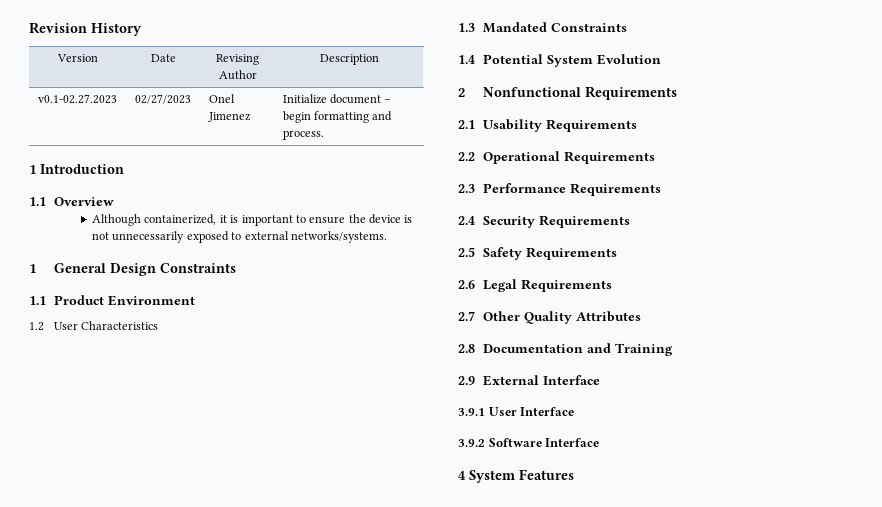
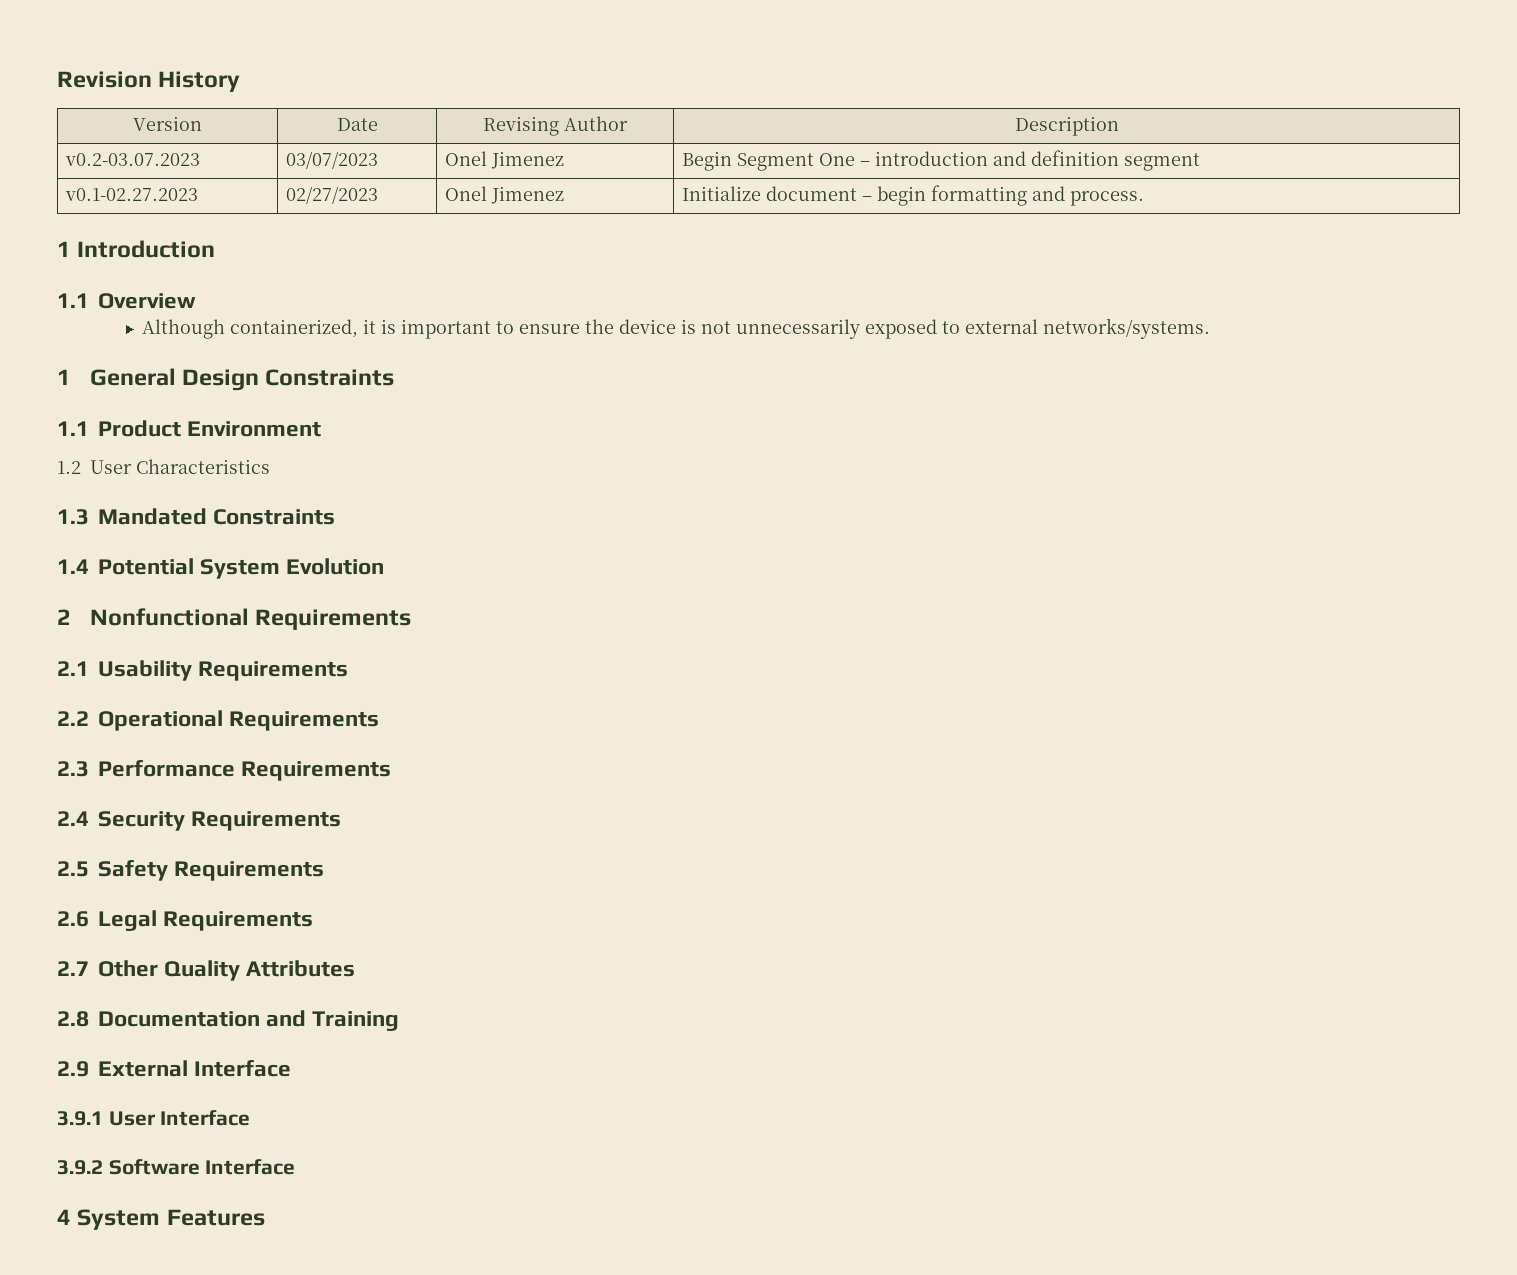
(379, 59) none -> [65,153,201,166] [286,151,379,169] [445,151,565,169] [682,150,1201,171] // v0.2-03.07.2023 | 03/07/2023 | Onel Jimenez | Begin Segment One – introduction and definition segment

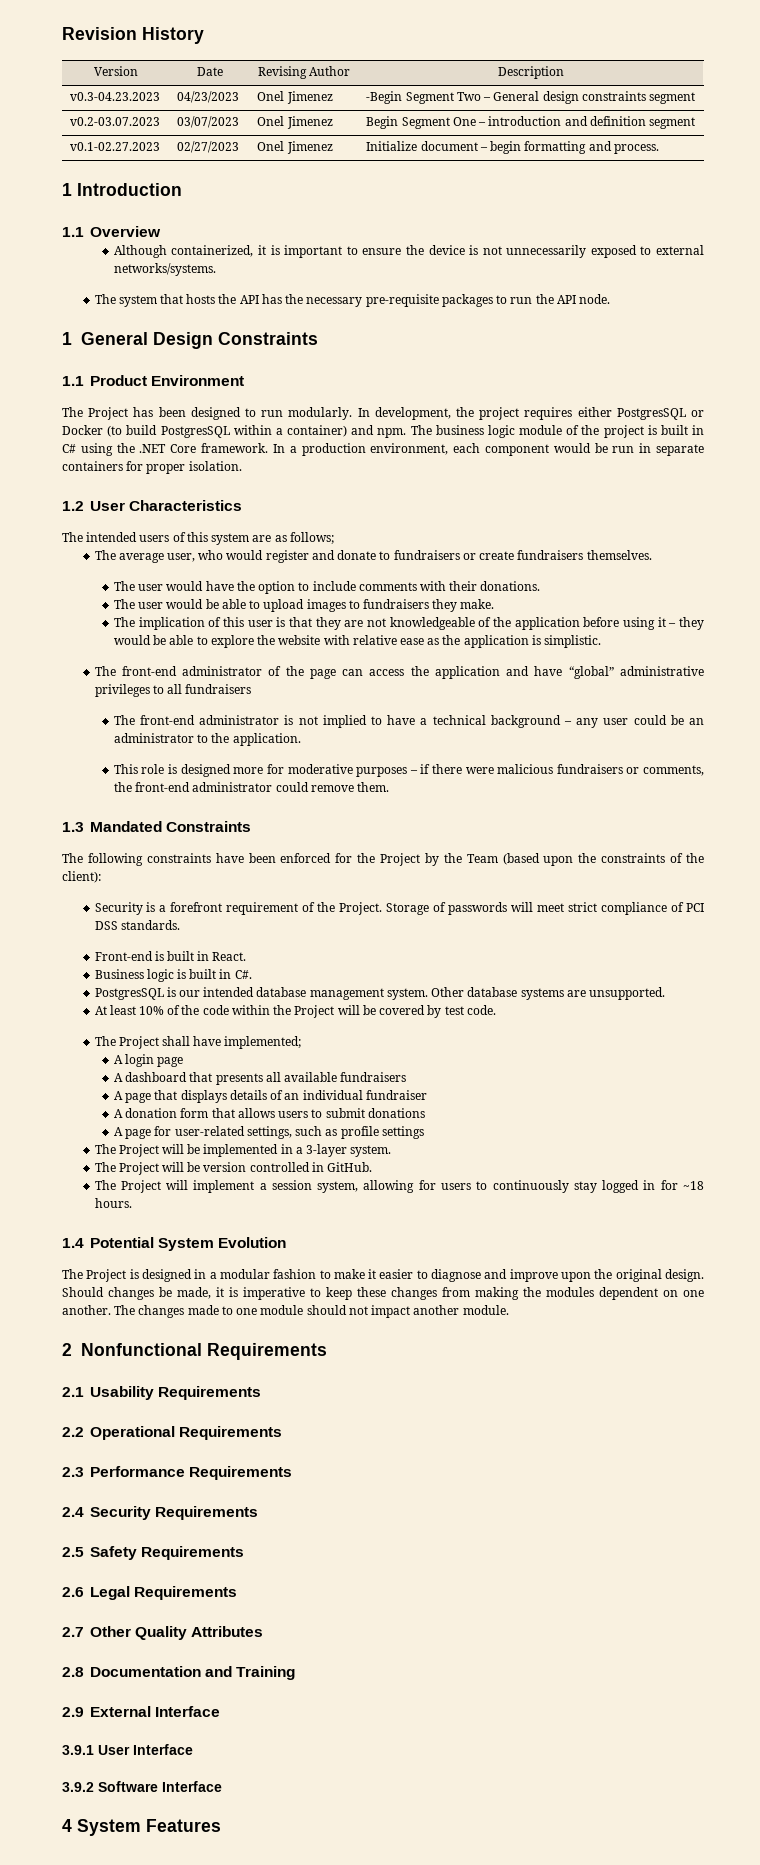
(1119, 126) none -> [70,92,161,101] [177,91,240,103] [257,91,333,104] [366,91,696,104] // v0.3-04.23.2023 | 04/23/2023 | Onel Jimenez | -Begin Segment Two – General design constraints segment
(1210, 328) none -> [94,294,611,307] // The system that hosts the API has the necessary pre-requisite packages to run the API node.
[57,459,270,474] [57,508,336,525] [57,558,385,579] 1.2 User Characteristics // 1.3 Mandated Constraints // 1.4 Potential System Evolution -> [62,407,704,420] [62,425,704,438] [62,443,704,456] [62,461,242,474] [62,500,243,511] [62,532,334,545] [94,550,652,563] [113,581,541,594] [113,599,495,612] [113,617,704,630] [113,635,602,648] [94,666,705,679] [94,684,252,697] [113,715,704,728] [113,733,301,746] [113,764,704,777] [113,782,390,792] [62,821,252,832] [62,853,704,866] [62,871,101,883] [94,902,704,915] [94,920,180,930] [94,951,247,961] [94,969,252,982] [94,987,666,1000] [94,1005,496,1018] [94,1036,302,1049] [113,1054,184,1067] [113,1072,407,1085] [113,1090,427,1103] [113,1108,425,1118] [113,1126,424,1139] [94,1144,392,1157] [94,1162,373,1175] [94,1180,704,1193] [94,1198,132,1208] [62,1237,287,1251] [62,1269,704,1282] [62,1287,704,1300] [62,1305,509,1318] The Project has been designed to run modularly. In development, the project requires either PostgresSQL or Docker (to build PostgresSQL within a container) and npm. The business logic module of the project is built in C# using the .NET Core framework. In a production environment, each component would be run in separate containers for proper isolation. // 1.2 User Characteristics // The intended users of this system are as follows; // The average user, who would register and donate to fundraisers or create fundraisers themselves. // The user would have the option to include comments with their donations. // The user would be able to upload images to fundraisers they make. // The implication of this user is that they are not knowledgeable of the application before using it – they would be able to explore the website with relative ease as the application is simplistic. // The front-end administrator of the page can access the application and have “global” administrative privileges to all fundraisers // The front-end administrator is not implied to have a technical background – any user could be an administrator to the application. // This role is designed more for moderative purposes – if there were malicious fundraisers or comments, the front-end administrator could remove them. // 1.3 Mandated Constraints // The following constraints have been enforced for the Project by the Team (based upon the constraints of the client): // Security is a forefront requirement of the Project. Storage of passwords will meet strict compliance of PCI DSS standards. // Front-end is built in React. // Business logic is built in C#. // PostgresSQL is our intended database management system. Other database systems are unsupported. // At least 10% of the code within the Project will be covered by test code. // The Project shall have implemented; // A login page // A dashboard that presents all available fundraisers // A page that displays details of an individual fundraiser // A donation form that allows users to submit donations // A page for user-related settings, such as profile settings // The Project will be implemented in a 3-layer system. // The Project will be version controlled in GitHub. // The Project will implement a session system, allowing for users to continuously stay logged in for ~18 hours. // 1.4 Potential System Evolution // The Project is designed in a modular fashion to make it easier to diagnose and improve upon the original design. Should changes be made, it is imperative to keep these changes from making the modules dependent on one another. The changes made to one module should not impact another module.

